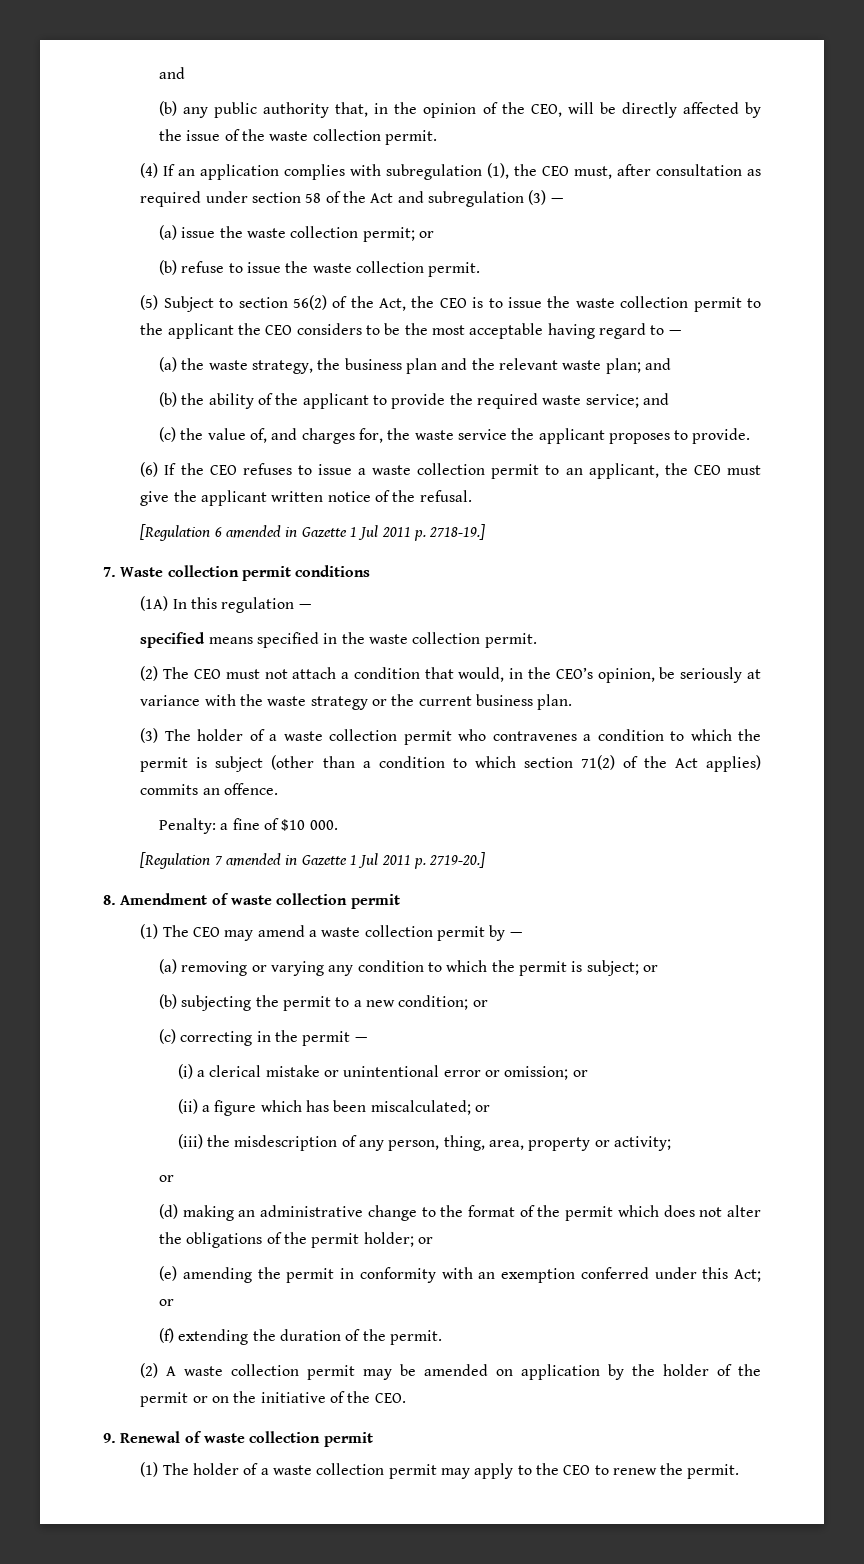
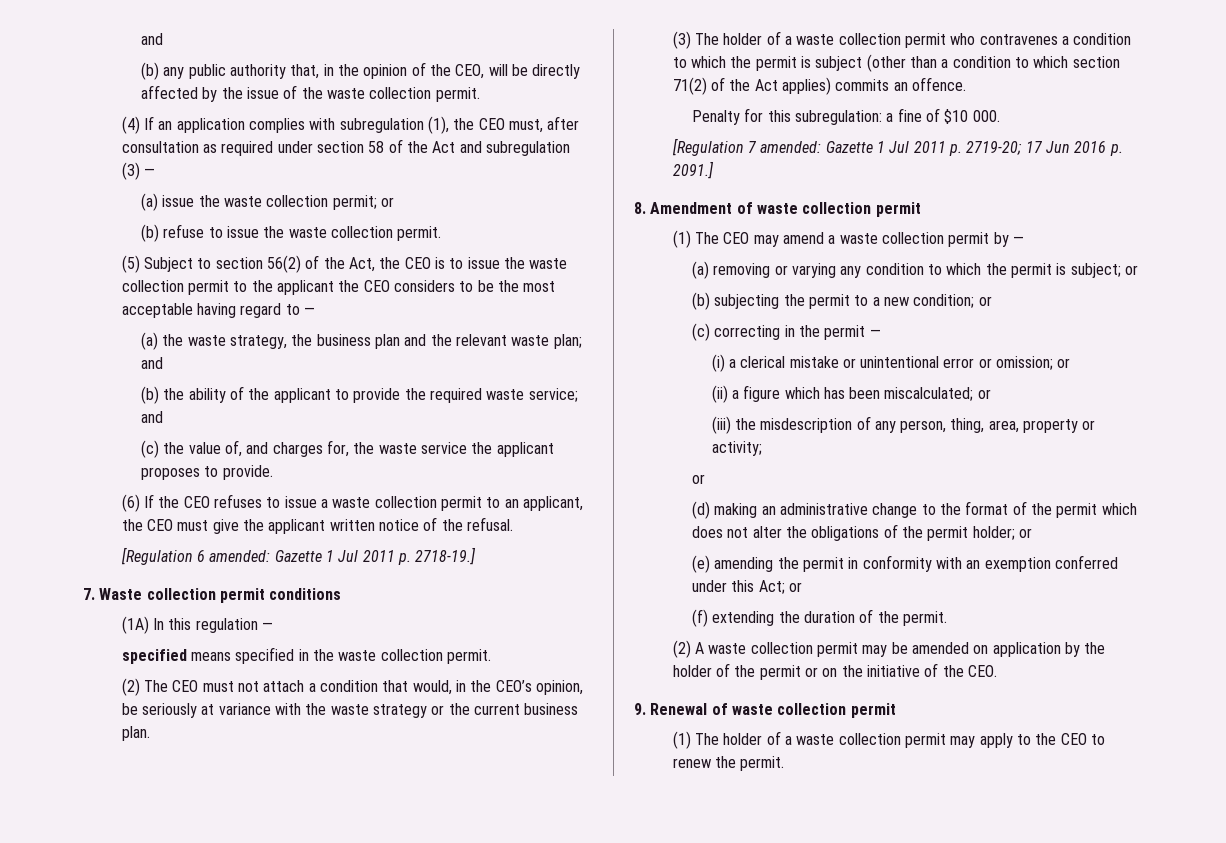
[225,525,298,538] amended in -> [209,550,271,562] amended:
[159,818,217,834] Penalty: -> [692,108,883,125] Penalty for this subregulation:
[225,852,486,869] amended in Gazette 1 Jul 2011 p. 2719-20.] -> [760,141,1123,156] [672,161,714,179] amended: Gazette 1 Jul 2011 p. 2719-20; 17 Jun 2016 p. 2091.]

